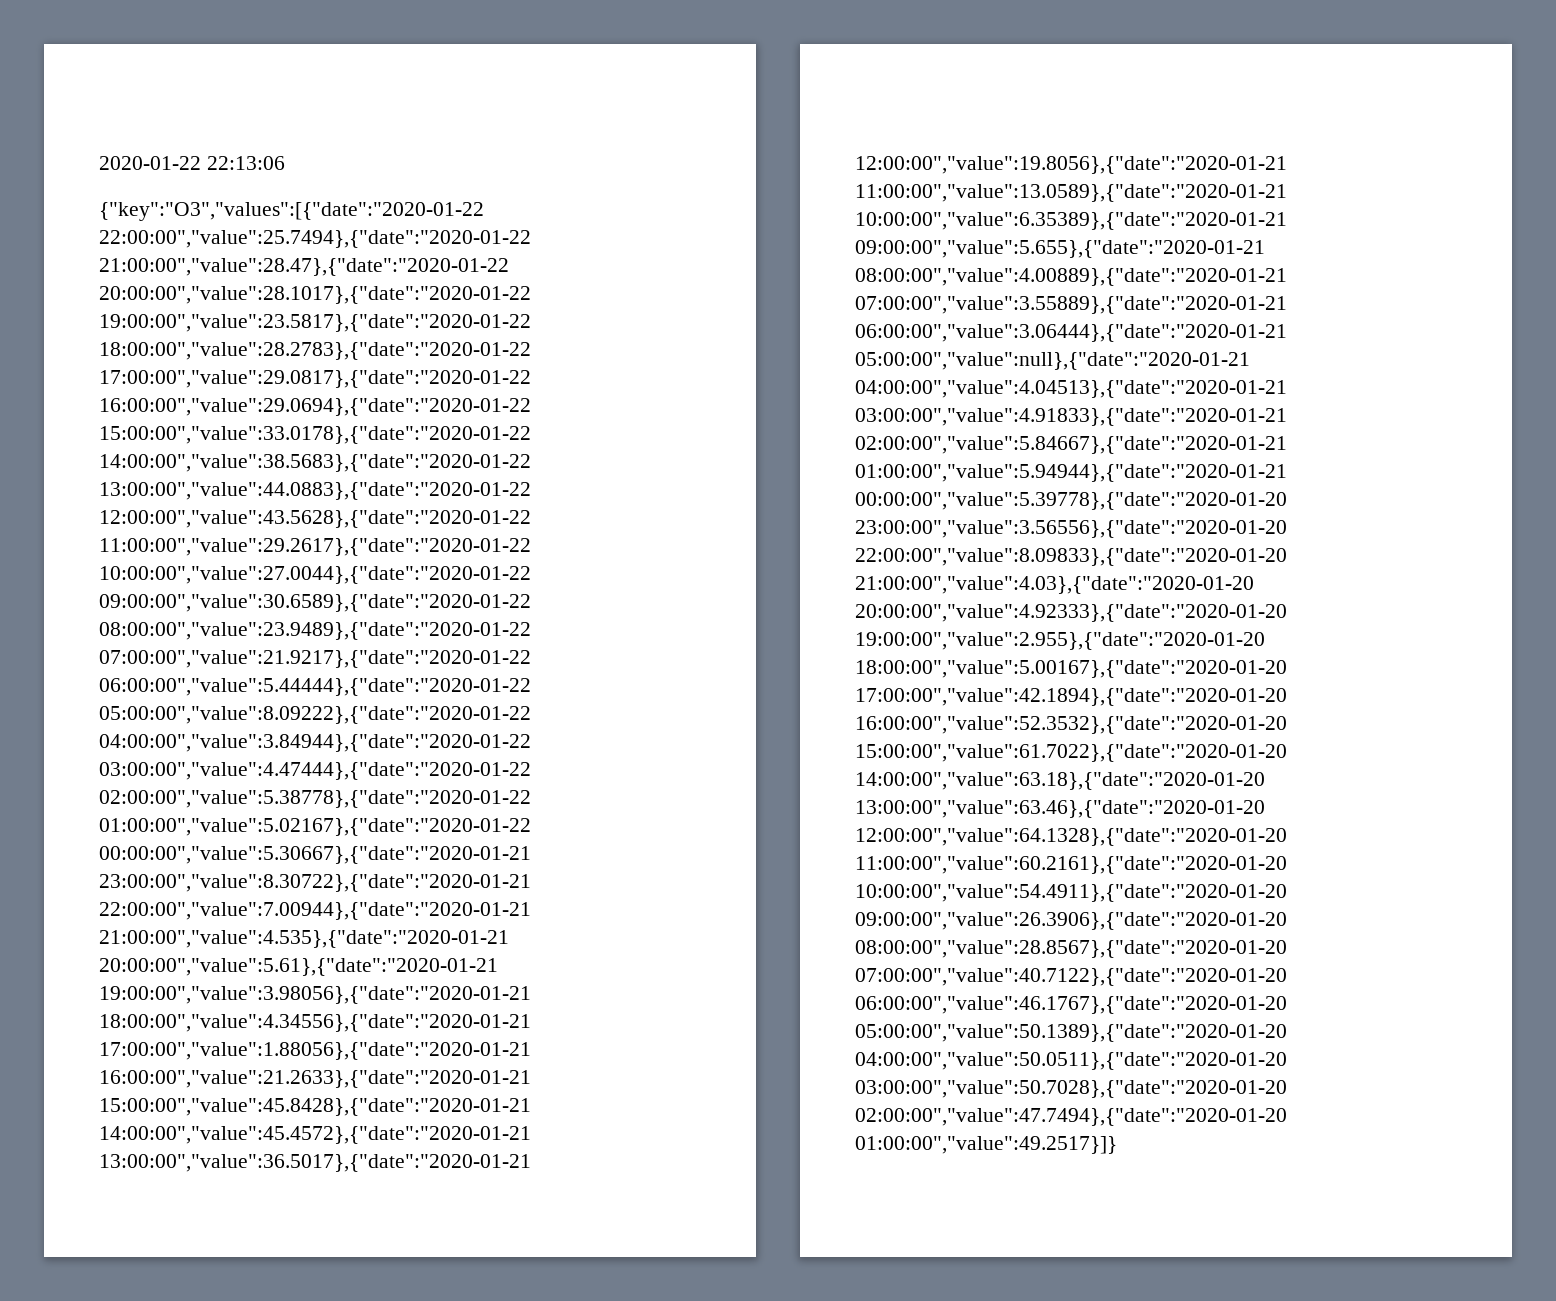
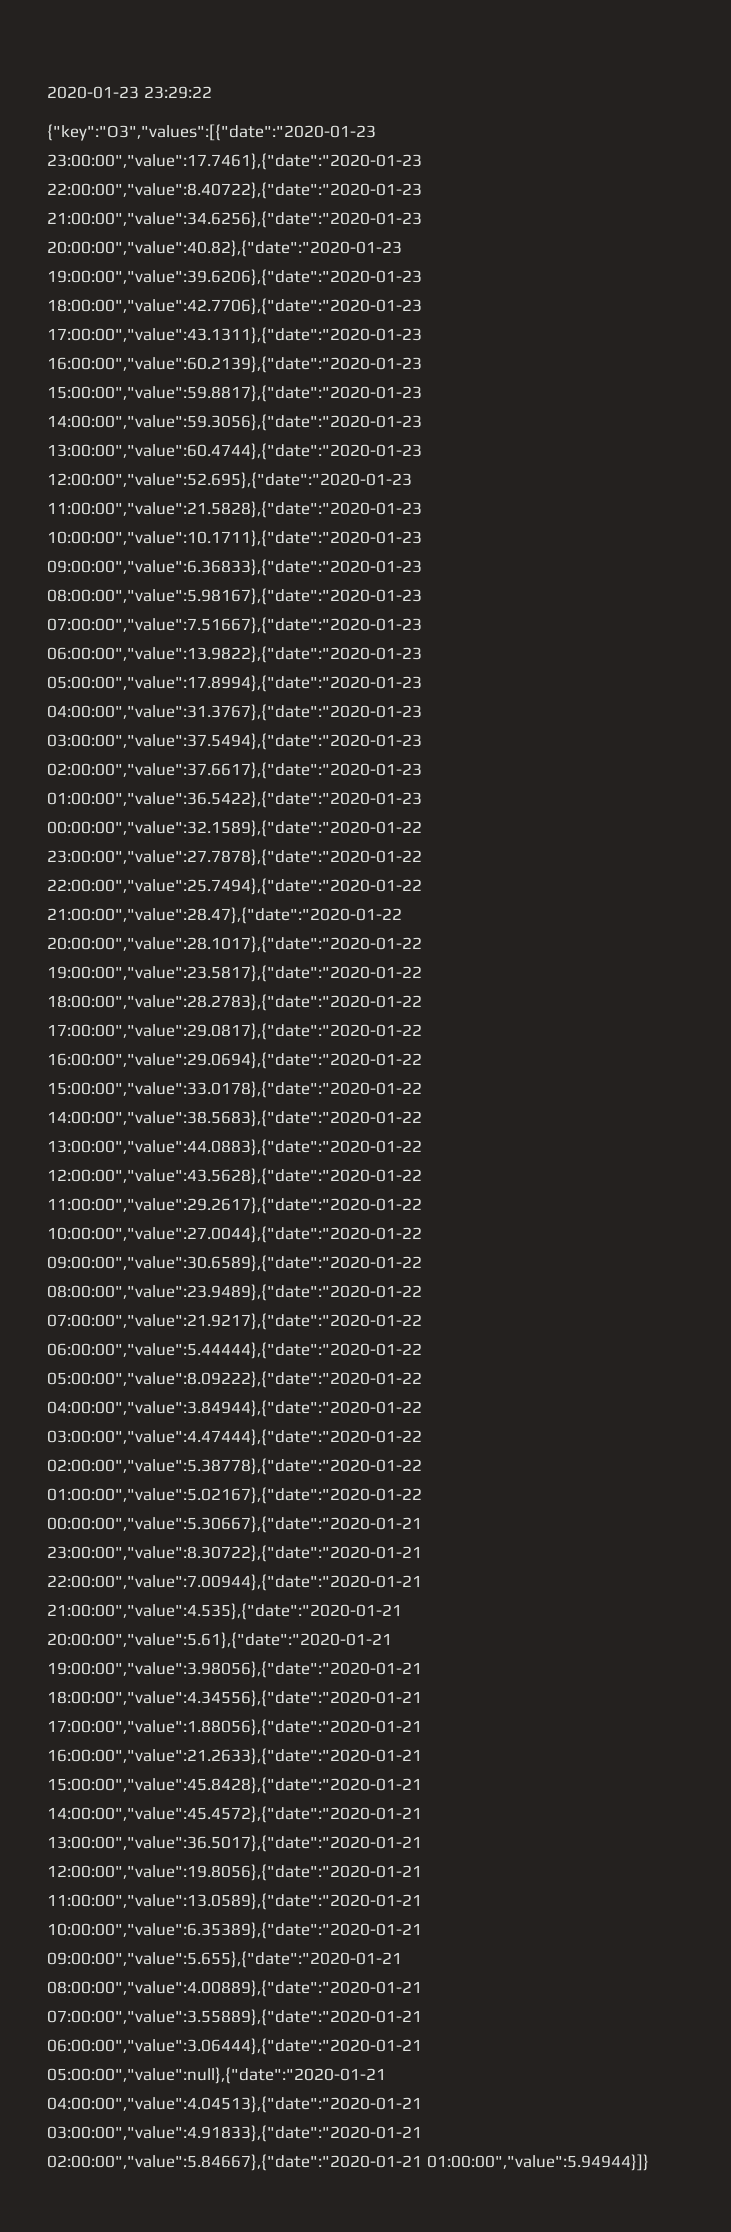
[99,156,285,170] [99,202,484,221] 2020-01-22 22:13:06 // {"key":"O3","values":[{"date":"2020-01-22 -> [47,86,212,99] [47,124,376,141] [47,153,422,170] [47,182,422,199] [47,211,422,228] [47,240,402,257] [47,269,422,286] [47,298,422,315] [47,327,422,344] [47,356,422,373] [47,385,422,402] [47,414,422,431] [47,443,422,460] [47,472,412,489] [47,501,422,518] [47,530,422,547] [47,559,422,576] [47,588,422,605] [47,617,422,634] [47,646,422,663] [47,675,422,692] [47,704,422,721] [47,733,422,750] [47,762,422,779] [47,791,422,808] [47,820,422,837] [47,849,422,866] 2020-01-23 23:29:22 // {"key":"O3","values":[{"date":"2020-01-23 23:00:00","value":17.7461},{"date":"2020-01-23 22:00:00","value":8.40722},{"date":"2020-01-23 21:00:00","value":34.6256},{"date":"2020-01-23 20:00:00","value":40.82},{"date":"2020-01-23 19:00:00","value":39.6206},{"date":"2020-01-23 18:00:00","value":42.7706},{"date":"2020-01-23 17:00:00","value":43.1311},{"date":"2020-01-23 16:00:00","value":60.2139},{"date":"2020-01-23 15:00:00","value":59.8817},{"date":"2020-01-23 14:00:00","value":59.3056},{"date":"2020-01-23 13:00:00","value":60.4744},{"date":"2020-01-23 12:00:00","value":52.695},{"date":"2020-01-23 11:00:00","value":21.5828},{"date":"2020-01-23 10:00:00","value":10.1711},{"date":"2020-01-23 09:00:00","value":6.36833},{"date":"2020-01-23 08:00:00","value":5.98167},{"date":"2020-01-23 07:00:00","value":7.51667},{"date":"2020-01-23 06:00:00","value":13.9822},{"date":"2020-01-23 05:00:00","value":17.8994},{"date":"2020-01-23 04:00:00","value":31.3767},{"date":"2020-01-23 03:00:00","value":37.5494},{"date":"2020-01-23 02:00:00","value":37.6617},{"date":"2020-01-23 01:00:00","value":36.5422},{"date":"2020-01-23 00:00:00","value":32.1589},{"date":"2020-01-22 23:00:00","value":27.7878},{"date":"2020-01-22
[855,464,1287,482] [855,492,1287,510] [855,520,1287,538] [855,548,1287,566] [855,576,1254,594] [855,604,1287,622] [855,632,1265,650] [855,660,1287,678] [855,688,1287,706] [855,716,1287,734] [855,744,1287,762] [855,772,1265,790] [855,800,1265,818] [855,828,1287,846] [855,856,1287,874] [855,884,1287,902] [855,912,1287,930] [855,940,1287,958] [855,968,1287,986] [855,996,1287,1014] [855,1024,1287,1042] [855,1052,1287,1070] [855,1080,1287,1098] [855,1108,1287,1126] [855,1136,1117,1154] 01:00:00","value":5.94944},{"date":"2020-01-21 00:00:00","value":5.39778},{"date":"2020-01-20 23:00:00","value":3.56556},{"date":"2020-01-20 22:00:00","value":8.09833},{"date":"2020-01-20 21:00:00","value":4.03},{"date":"2020-01-20 20:00:00","value":4.92333},{"date":"2020-01-20 19:00:00","value":2.955},{"date":"2020-01-20 18:00:00","value":5.00167},{"date":"2020-01-20 17:00:00","value":42.1894},{"date":"2020-01-20 16:00:00","value":52.3532},{"date":"2020-01-20 15:00:00","value":61.7022},{"date":"2020-01-20 14:00:00","value":63.18},{"date":"2020-01-20 13:00:00","value":63.46},{"date":"2020-01-20 12:00:00","value":64.1328},{"date":"2020-01-20 11:00:00","value":60.2161},{"date":"2020-01-20 10:00:00","value":54.4911},{"date":"2020-01-20 09:00:00","value":26.3906},{"date":"2020-01-20 08:00:00","value":28.8567},{"date":"2020-01-20 07:00:00","value":40.7122},{"date":"2020-01-20 06:00:00","value":46.1767},{"date":"2020-01-20 05:00:00","value":50.1389},{"date":"2020-01-20 04:00:00","value":50.0511},{"date":"2020-01-20 03:00:00","value":50.7028},{"date":"2020-01-20 02:00:00","value":47.7494},{"date":"2020-01-20 01:00:00","value":49.2517}]} -> [426,2154,649,2171] 01:00:00","value":5.94944}]}

